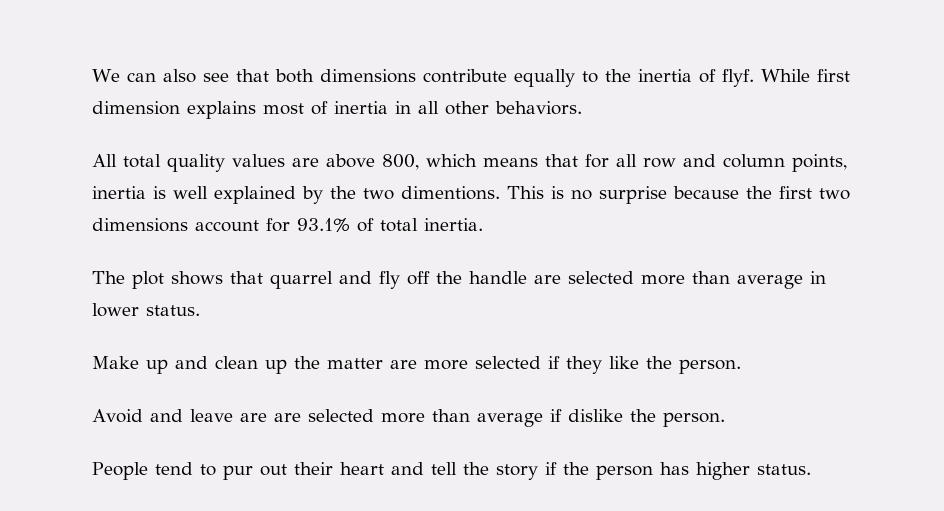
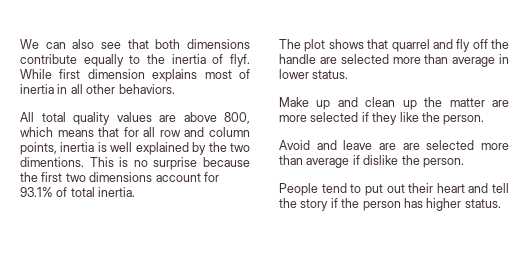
[223,465,253,480] pur -> [364,184,383,196] put

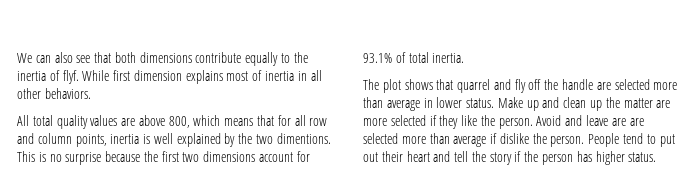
(349, 74) // -> (495, 103) none
(485, 120) // -> (533, 123) none
(464, 163) // -> (585, 141) none

